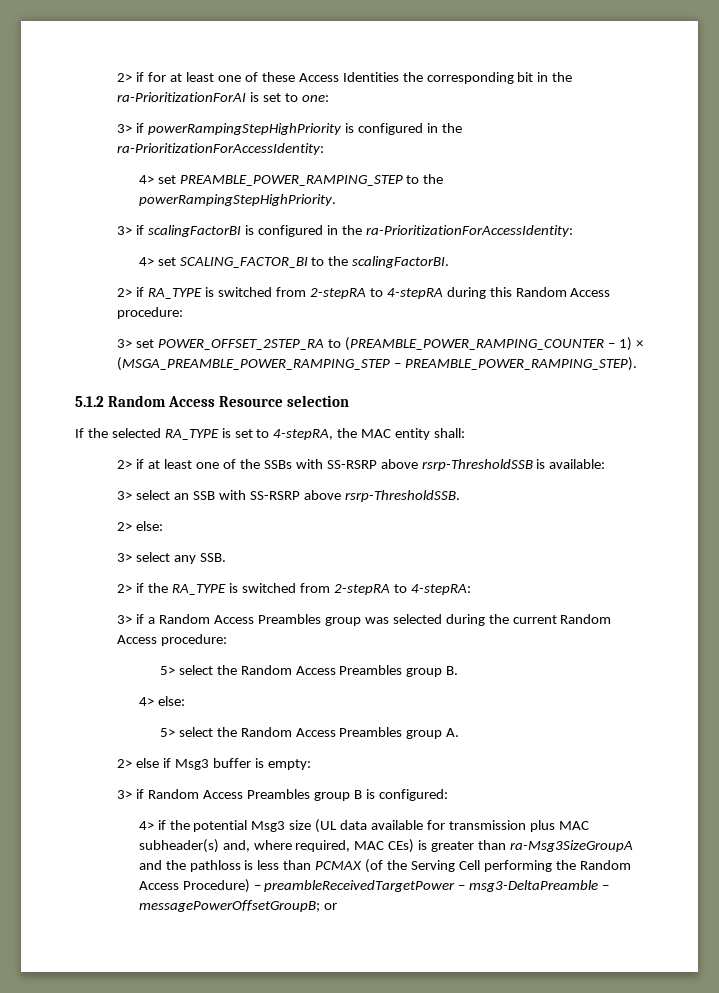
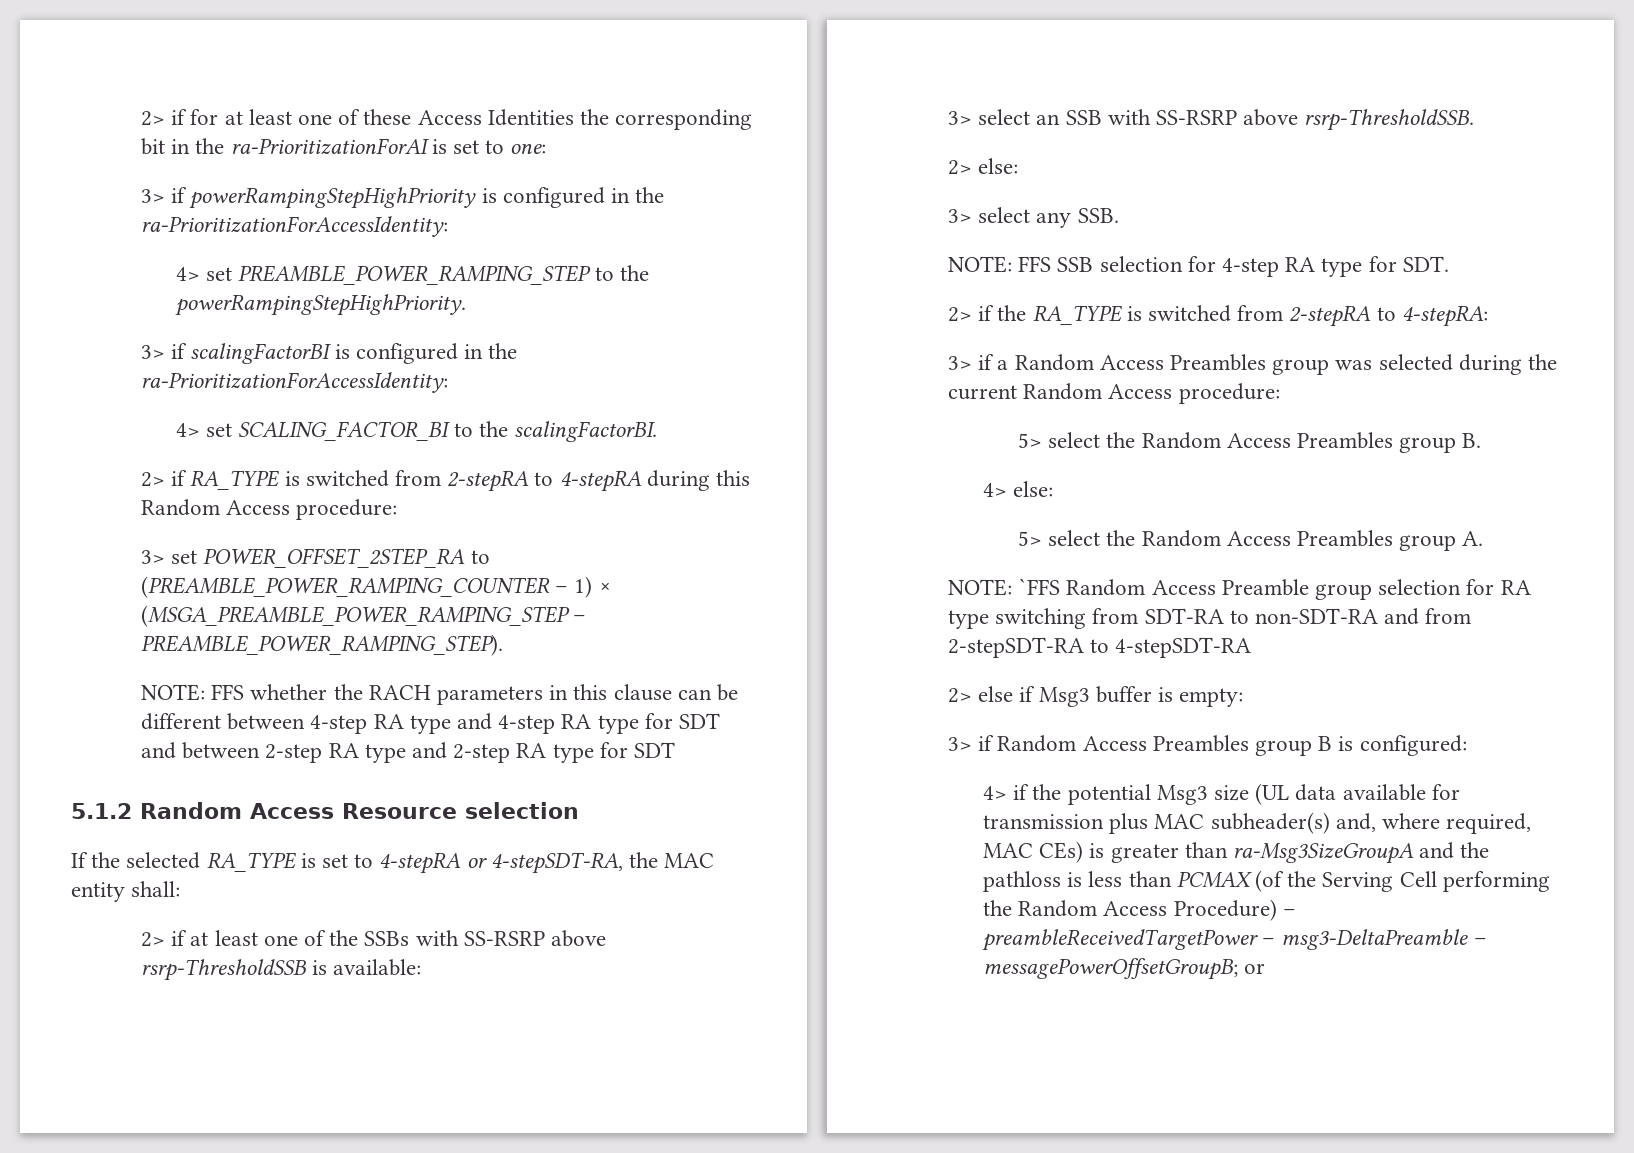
(638, 364) none -> [140,684,739,705] [140,713,721,734] [140,742,676,763] // NOTE: FFS whether the RACH parameters in this clause can be different between 4-step RA type and 4-step RA type for SDT and between 2-step RA type and 2-step RA type for SDT
[273,429,334,440] 4-stepRA, -> [379,852,623,874] 4-stepRA or 4-stepSDT-RA,
(227, 557) none -> [947,256,1449,277] // NOTE: FFS SSB selection for 4-step RA type for SDT.
(460, 732) none -> [947,578,1531,600] [947,608,1472,629] [947,637,1252,658] // NOTE: `FFS Random Access Preamble group selection for RA type switching from SDT-RA to non-SDT-RA and from 2-stepSDT-RA to 4-stepSDT-RA

